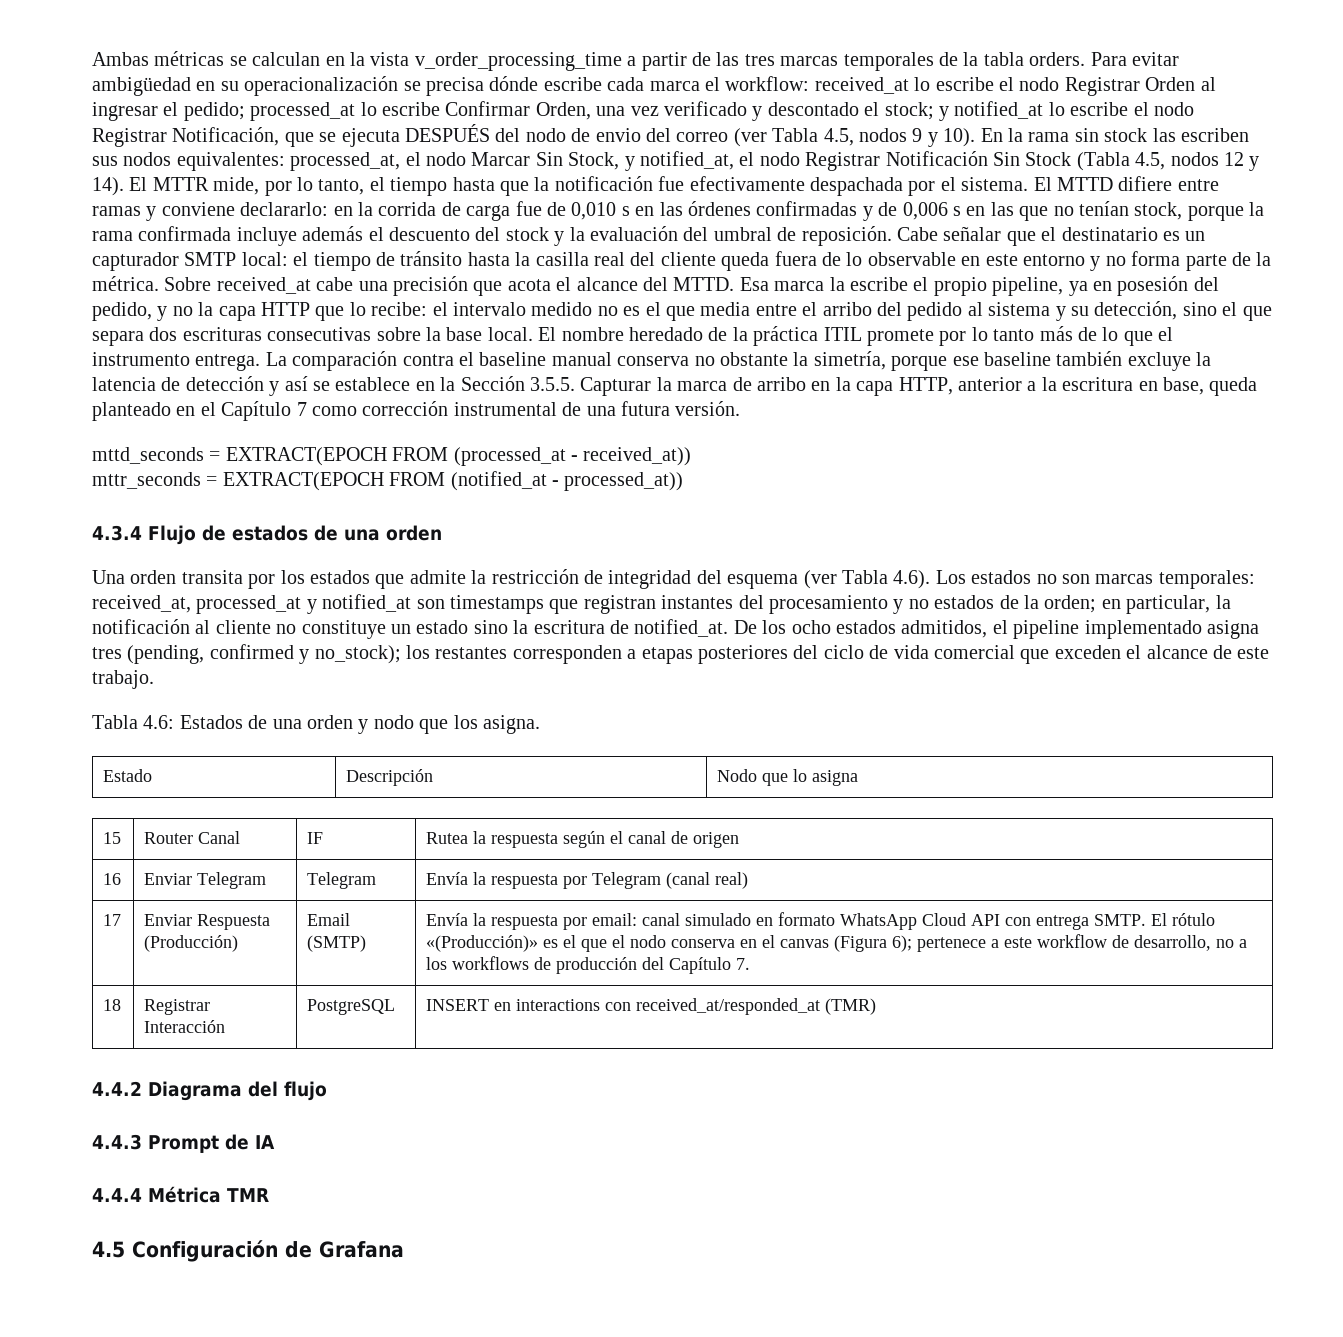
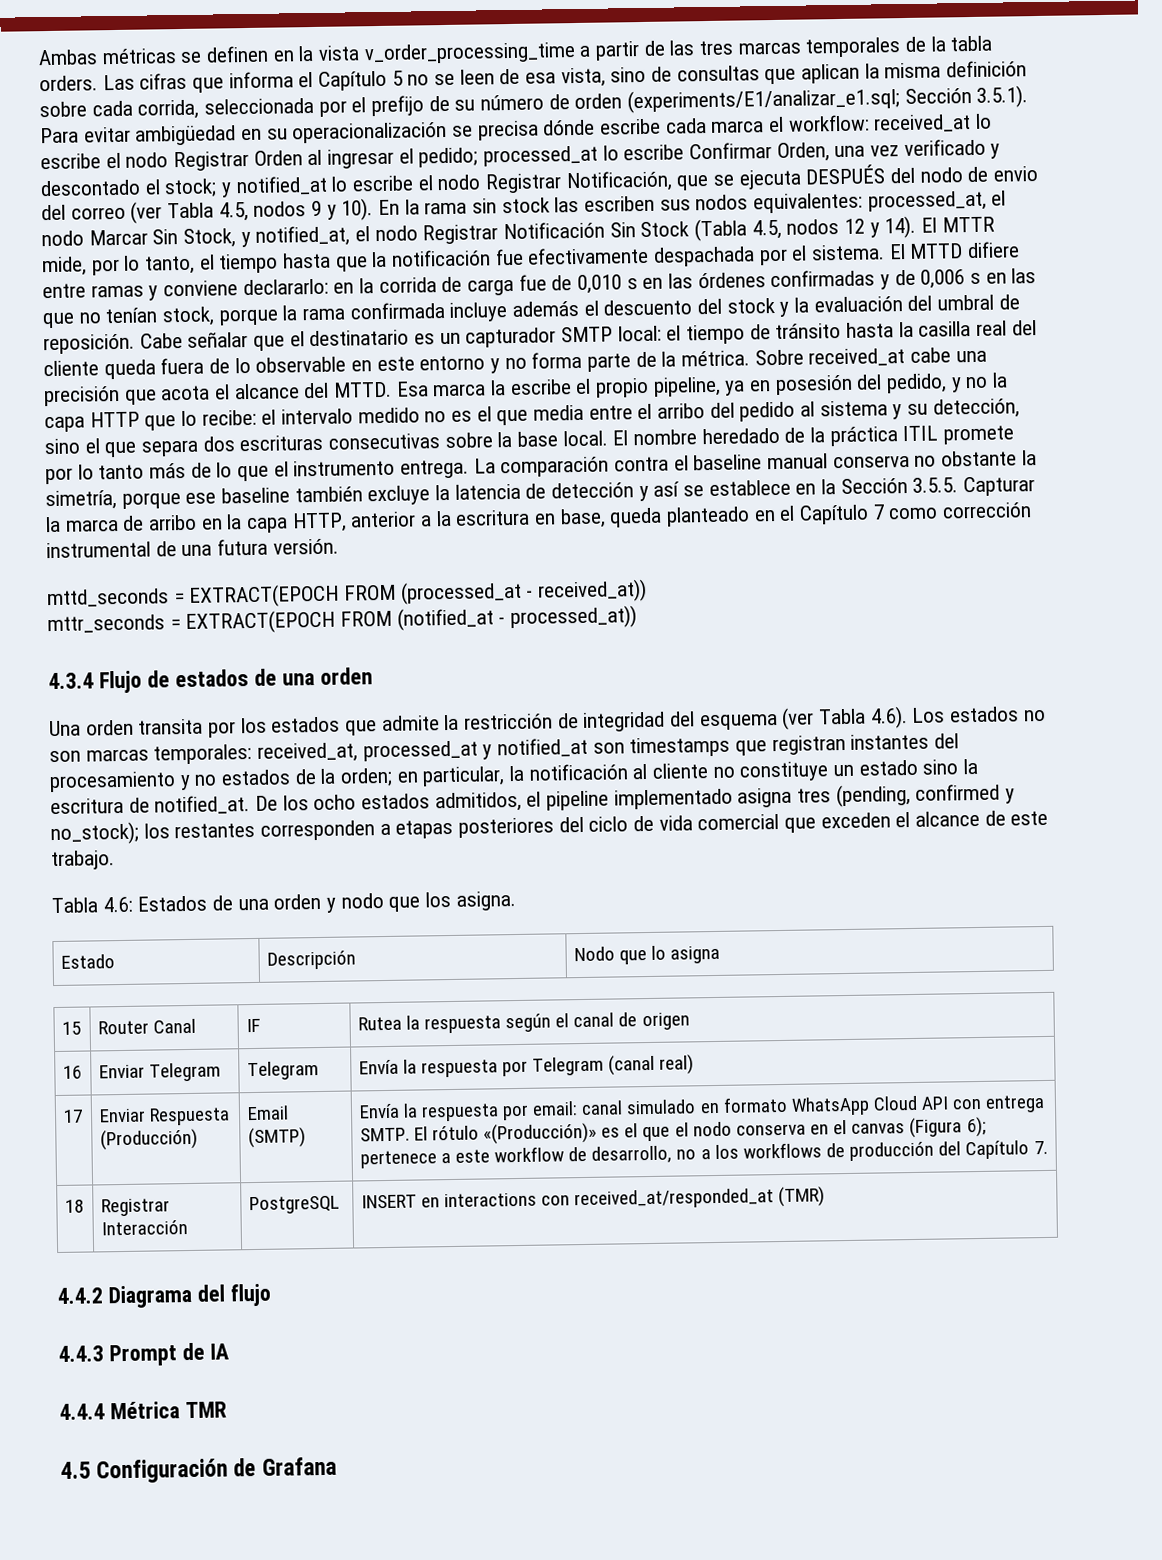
[252,52,321,66] calculan -> [206,45,270,63] definen
(1086, 59) none -> [102,60,1028,93] [39,85,1029,120] Las cifras que informa el Capítulo 5 no se leen de esa vista, sino de consultas que aplican la misma definición sobre cada corrida, seleccionada por el prefijo de su número de orden (experiments/E1/analizar_e1.sql; Sección 3.5.1).

